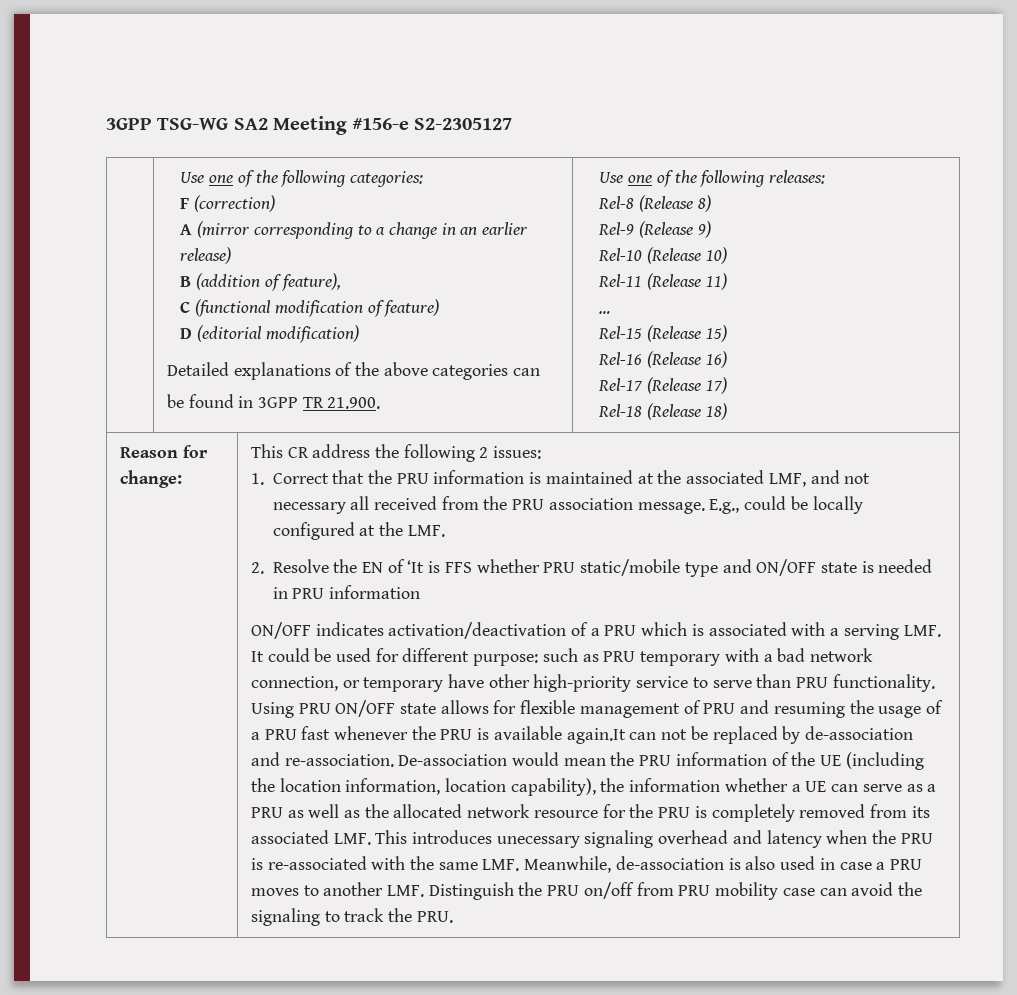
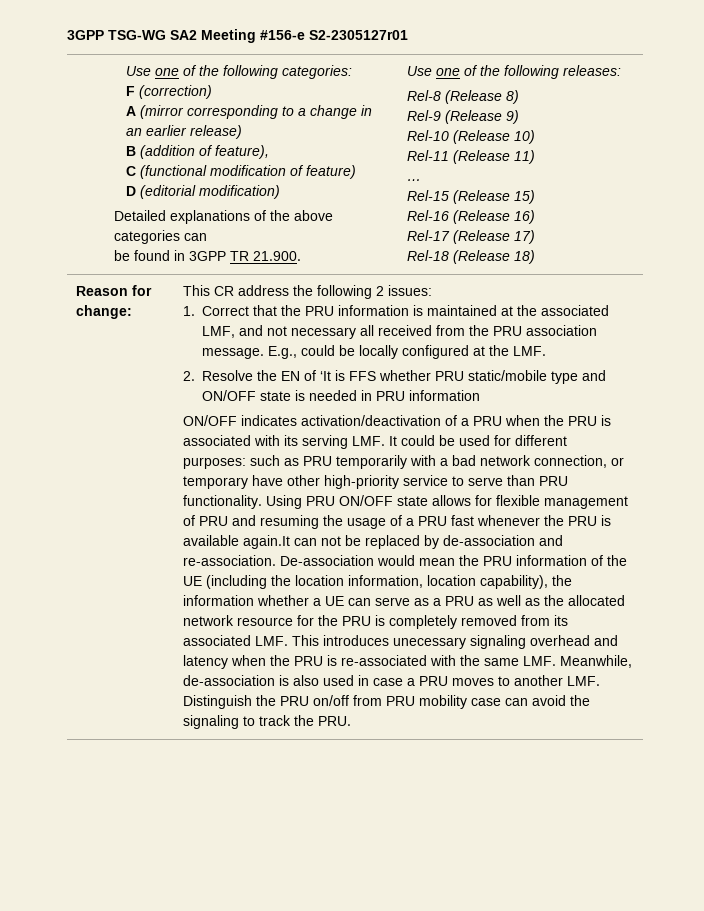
[414,118,513,130] S2-2305127 -> [309,30,408,40] S2-2305127r01
[641,622,688,636] which -> [505,415,598,426] when the PRU
[830,628,840,636] a -> [284,435,299,446] its
[473,654,539,666] purpose: -> [183,457,247,469] purposes:
[640,651,721,666] temporary -> [336,455,408,469] temporarily

